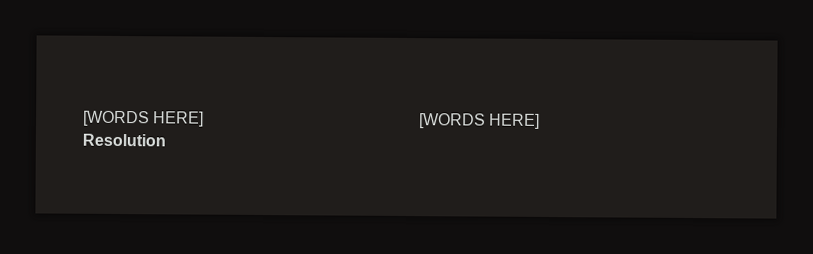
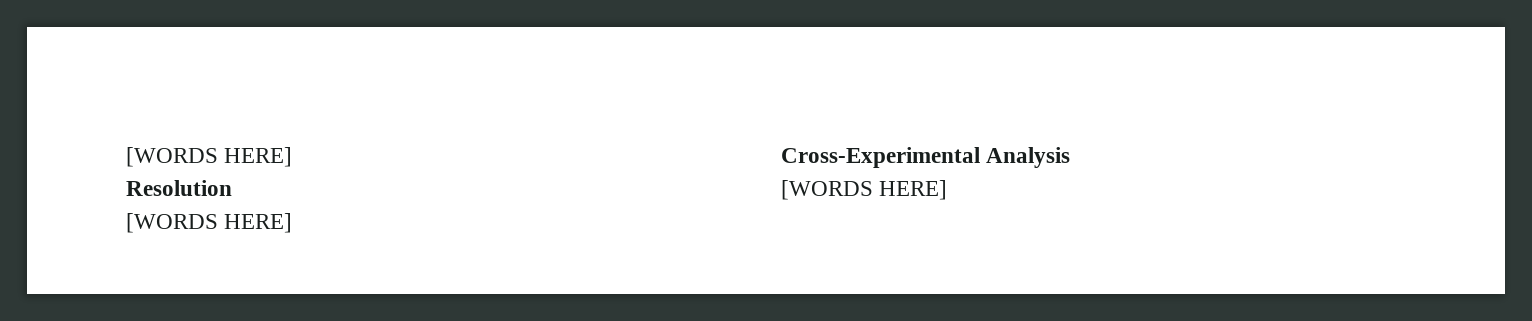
(541, 121) none -> [781,147,1071,168] [781,180,948,200] // Cross-Experimental Analysis // [WORDS HERE]

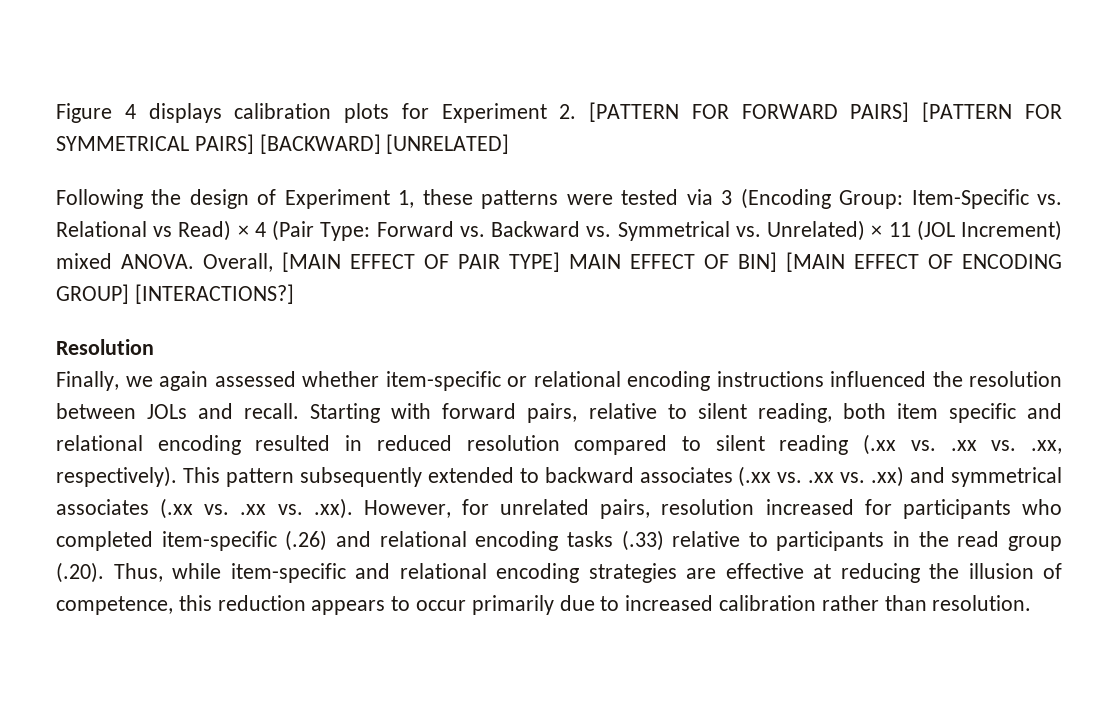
[126,147,293,167] [126,180,232,196] [126,213,293,233] [781,147,1071,168] [781,180,948,200] [WORDS HERE] // Resolution // [WORDS HERE] // Cross-Experimental Analysis // [WORDS HERE] -> [56,102,1062,123] [56,134,510,154] [56,188,1062,209] [56,220,1062,241] [56,252,1062,272] [56,284,294,304] [56,339,154,355] [56,371,1062,391] [56,403,1063,423] [56,434,1062,455] [56,466,1063,487] [56,498,1062,519] [56,530,1062,551] [56,562,1062,583] [56,595,1032,615] Figure 4 displays calibration plots for Experiment 2. [PATTERN FOR FORWARD PAIRS] [PATTERN FOR SYMMETRICAL PAIRS] [BACKWARD] [UNRELATED] // Following the design of Experiment 1, these patterns were tested via 3 (Encoding Group: Item-Specific vs. Relational vs Read) × 4 (Pair Type: Forward vs. Backward vs. Symmetrical vs. Unrelated) × 11 (JOL Increment) mixed ANOVA. Overall, [MAIN EFFECT OF PAIR TYPE] MAIN EFFECT OF BIN] [MAIN EFFECT OF ENCODING GROUP] [INTERACTIONS?] // Resolution // Finally, we again assessed whether item-specific or relational encoding instructions influenced the resolution between JOLs and recall. Starting with forward pairs, relative to silent reading, both item specific and relational encoding resulted in reduced resolution compared to silent reading (.xx vs. .xx vs. .xx, respectively). This pattern subsequently extended to backward associates (.xx vs. .xx vs. .xx) and symmetrical associates (.xx vs. .xx vs. .xx). However, for unrelated pairs, resolution increased for participants who completed item-specific (.26) and relational encoding tasks (.33) relative to participants in the read group (.20). Thus, while item-specific and relational encoding strategies are effective at reducing the illusion of competence, this reduction appears to occur primarily due to increased calibration rather than resolution.

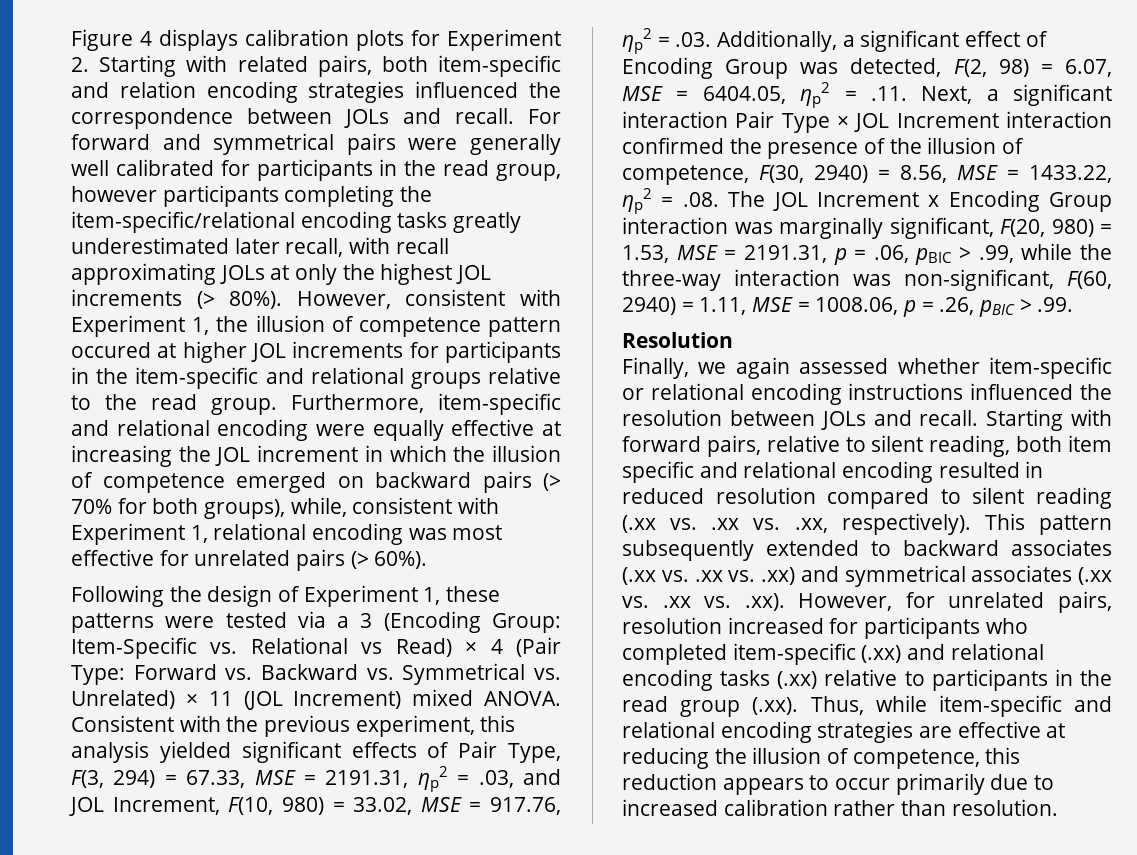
[589,102,1062,122] [56,134,510,154] [PATTERN FOR FORWARD PAIRS] [PATTERN FOR SYMMETRICAL PAIRS] [BACKWARD] [UNRELATED] -> [99,55,561,77] [71,81,561,103] [71,108,561,129] [71,133,561,155] [71,159,561,181] [71,185,433,207] [71,211,522,233] [71,237,449,257] [71,263,492,285] [71,289,561,309] [71,315,561,337] [71,341,561,363] [71,367,561,389] [71,393,561,415] [71,419,561,441] [71,445,561,467] [71,471,561,493] [71,497,500,519] [71,523,503,545] [71,549,428,571] Starting with related pairs, both item-specific and relation encoding strategies influenced the correspondence between JOLs and recall. For forward and symmetrical pairs were generally well calibrated for participants in the read group, however participants completing the item-specific/relational encoding tasks greatly underestimated later recall, with recall approximating JOLs at only the highest JOL increments (> 80%). However, consistent with Experiment 1, the illusion of competence pattern occured at higher JOL increments for participants in the item-specific and relational groups relative to the read group. Furthermore, item-specific and relational encoding were equally effective at increasing the JOL increment in which the illusion of competence emerged on backward pairs (> 70% for both groups), while, consistent with Experiment 1, relational encoding was most effective for unrelated pairs (> 60%).
(713, 197) none -> [337,616,350,628] a
[203,252,1062,272] [56,284,294,304] Overall, [MAIN EFFECT OF PAIR TYPE] MAIN EFFECT OF BIN] [MAIN EFFECT OF ENCODING GROUP] [INTERACTIONS?] -> [71,715,516,737] [71,741,561,763] [71,766,561,792] [69,797,561,816] [622,28,1048,54] [622,57,1112,79] [622,82,1112,108] [622,111,1112,133] [622,137,1025,159] [622,165,1112,185] [622,188,1112,214] [622,217,1112,239] [622,243,1112,265] [622,269,1112,291] [622,297,1074,317] Consistent with the previous experiment, this analysis yielded significant effects of Pair Type, F(3, 294) = 67.33, MSE = 2191.31, ηp2 = .03, and JOL Increment, F(10, 980) = 33.02, MSE = 917.76, ηp2 = .03. Additionally, a significant effect of Encoding Group was detected, F(2, 98) = 6.07, MSE = 6404.05, ηp2 = .11. Next, a significant interaction Pair Type × JOL Increment interaction confirmed the presence of the illusion of competence, F(30, 2940) = 8.56, MSE = 1433.22, ηp2 = .08. The JOL Increment x Encoding Group interaction was marginally significant, F(20, 980) = 1.53, MSE = 2191.31, p = .06, pBIC > .99, while the three-way interaction was non-significant, F(60, 2940) = 1.11, MSE = 1008.06, p = .26, pBIC > .99.
[285,530,328,551] (.26) -> [861,645,902,663] (.xx)
[621,530,664,551] (.33) -> [777,671,818,689] (.xx)
[56,562,104,583] (.20). -> [752,697,799,715] (.xx).

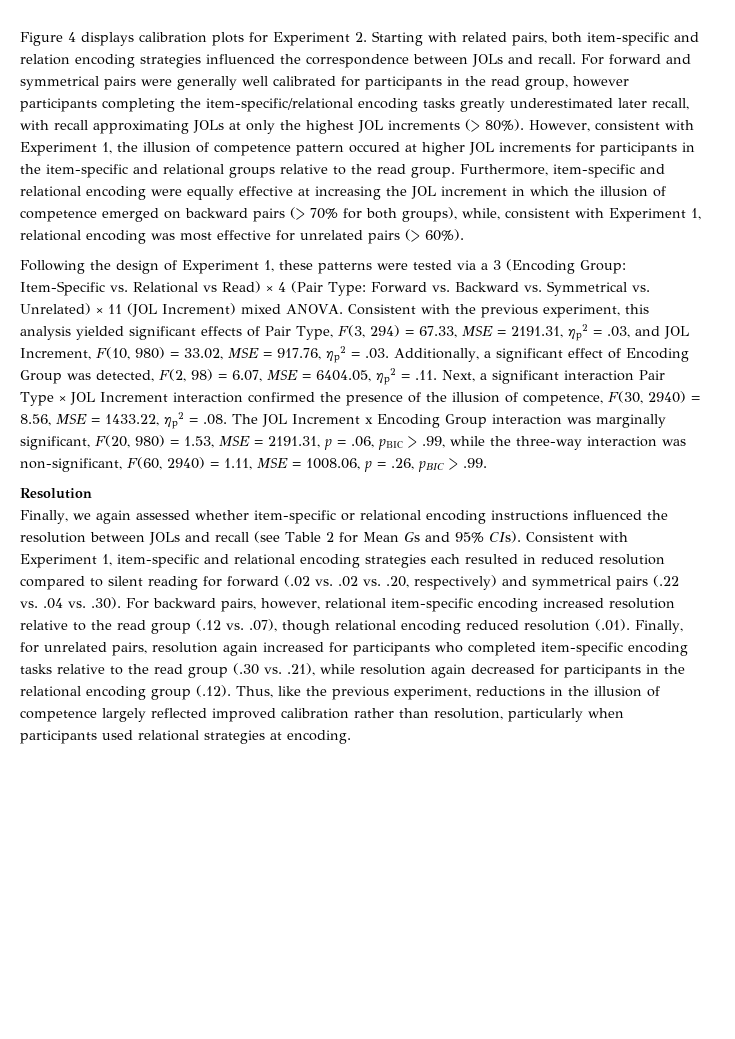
[919,409,1112,431] [622,435,1112,457] [622,461,934,483] recall. Starting with forward pairs, relative to silent reading, both item specific and relational encoding -> [215,531,628,543] [20,554,460,568] recall (see Table 2 for Mean Gs and 95% CIs). Consistent with Experiment 1, item-specific and relational encoding strategies each
[622,513,1112,535] [622,539,1112,561] [622,565,1112,587] [622,593,893,611] (.xx vs. .xx vs. .xx, respectively). This pattern subsequently extended to backward associates (.xx vs. .xx vs. .xx) and symmetrical associates (.xx vs. .xx vs. .xx). However, -> [203,575,679,590] [20,597,675,612] [20,619,683,634] for forward (.02 vs. .02 vs. .20, respectively) and symmetrical pairs (.22 vs. .04 vs. .30). For backward pairs, however, relational item-specific encoding increased resolution relative to the read group (.12 vs. .07), though relational encoding reduced resolution (.01). Finally,
(722, 625) none -> [223,642,258,656] again
[861,643,1044,663] [622,669,1112,691] [622,695,1112,717] [622,721,1066,743] [622,747,1021,769] [622,773,1055,795] [622,799,1058,816] (.xx) and relational encoding tasks (.xx) relative to participants in the read group (.xx). Thus, while item-specific and relational encoding strategies are effective at reducing the illusion of competence, this reduction appears to occur primarily due to increased calibration rather than resolution. -> [628,642,688,656] [20,663,685,678] [20,685,660,700] [20,708,624,722] [20,730,351,744] encoding tasks relative to the read group (.30 vs. .21), while resolution again decreased for participants in the relational encoding group (.12). Thus, like the previous experiment, reductions in the illusion of competence largely reflected improved calibration rather than resolution, particularly when participants used relational strategies at encoding.

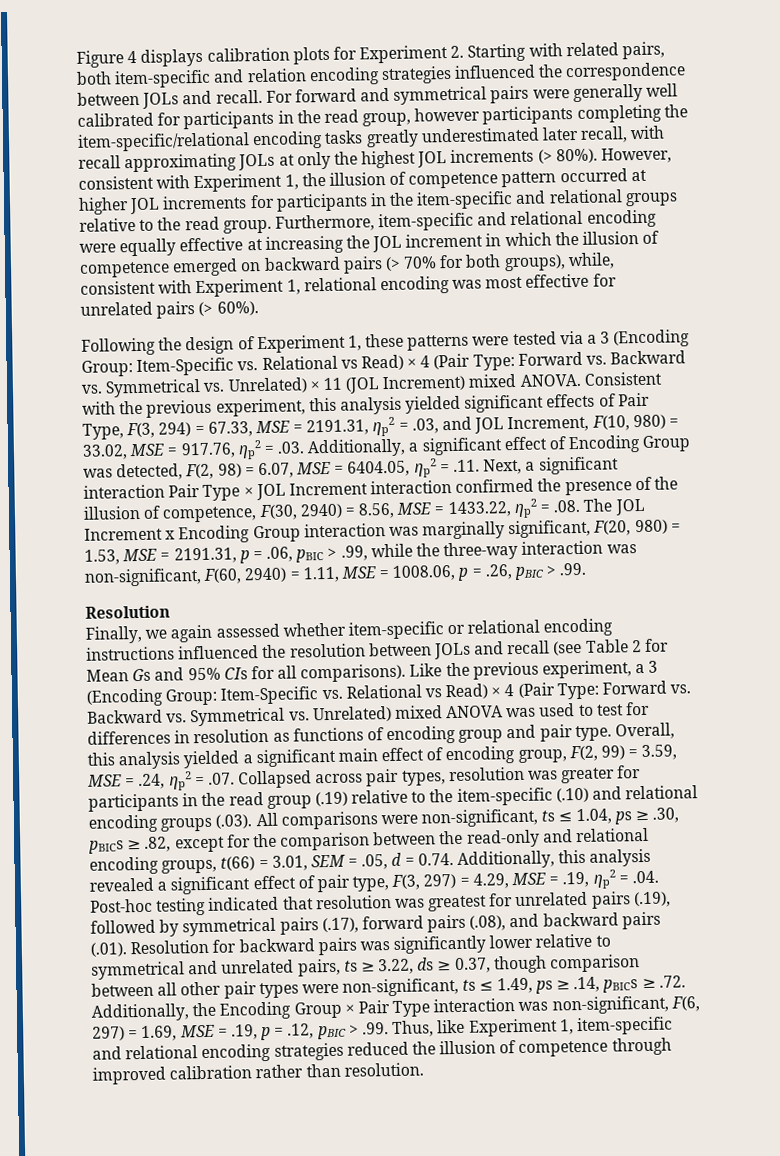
[349,142,400,153] occured -> [559,168,628,183] occurred
[488,531,628,543] CIs). Consistent with -> [223,660,659,683] [86,680,692,707] [87,701,651,727] [87,722,676,745] [87,744,678,770] [87,765,642,791] [88,785,699,812] [88,807,680,833] [88,827,650,854] [89,848,652,875] [89,869,659,895] [90,891,671,916] [90,911,661,937] [90,933,611,957] [91,954,641,980] [91,975,686,999] [91,995,700,1022] [92,1019,466,1042] CIs for all comparisons). Like the previous experiment, a 3 (Encoding Group: Item-Specific vs. Relational vs Read) × 4 (Pair Type: Forward vs. Backward vs. Symmetrical vs. Unrelated) mixed ANOVA was used to test for differences in resolution as functions of encoding group and pair type. Overall, this analysis yielded a significant main effect of encoding group, F(2, 99) = 3.59, MSE = .24, ηp2 = .07. Collapsed across pair types, resolution was greater for participants in the read group (.19) relative to the item-specific (.10) and relational encoding groups (.03). All comparisons were non-significant, ts ≤ 1.04, ps ≥ .30, pBICs ≥ .82, except for the comparison between the read-only and relational encoding groups, t(66) = 3.01, SEM = .05, d = 0.74. Additionally, this analysis revealed a significant effect of pair type, F(3, 297) = 4.29, MSE = .19, ηp2 = .04. Post-hoc testing indicated that resolution was greatest for unrelated pairs (.19), followed by symmetrical pairs (.17), forward pairs (.08), and backward pairs (.01). Resolution for backward pairs was significantly lower relative to symmetrical and unrelated pairs, ts ≥ 3.22, ds ≥ 0.37, though comparison between all other pair types were non-significant, ts ≤ 1.49, ps ≥ .14, pBICs ≥ .72. Additionally, the Encoding Group × Pair Type interaction was non-significant, F(6, 297) = 1.69, MSE = .19, p = .12, pBIC > .99. Thus, like
[431,554,665,565] [20,575,679,590] [20,597,675,612] [20,619,683,634] [20,642,688,656] [20,663,685,678] [20,685,660,700] [20,708,207,722] each resulted in reduced resolution compared to silent reading for forward (.02 vs. .02 vs. .20, respectively) and symmetrical pairs (.22 vs. .04 vs. .30). For backward pairs, however, relational item-specific encoding increased resolution relative to the read group (.12 vs. .07), though relational encoding reduced resolution (.01). Finally, for unrelated pairs, resolution again increased for participants who completed item-specific encoding tasks relative to the read group (.30 vs. .21), while resolution again decreased for participants in the relational encoding group (.12). Thus, like the previous experiment, reductions in the illusion of competence largely reflected -> [346,1037,672,1058] reduced the illusion of competence through
[434,708,624,722] [20,730,351,744] resolution, particularly when participants used relational strategies at encoding. -> [343,1062,424,1077] resolution.

